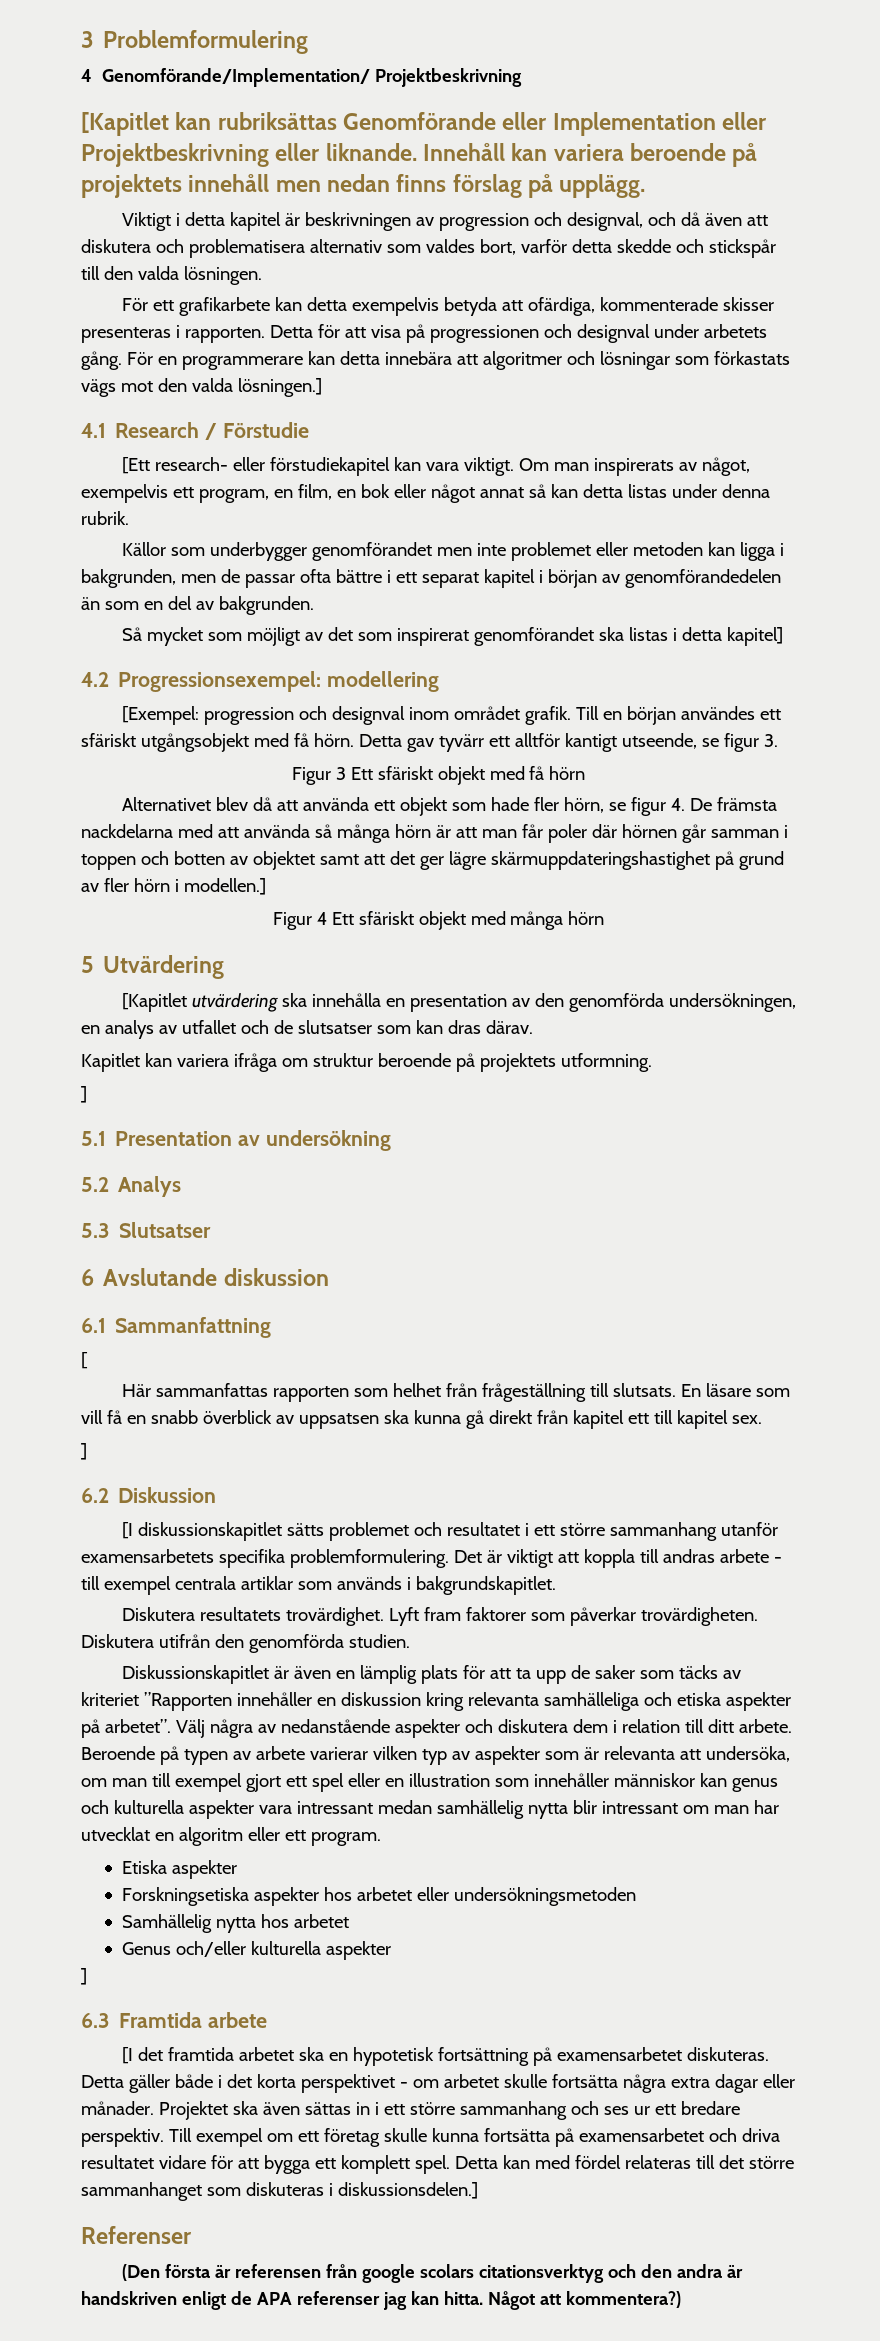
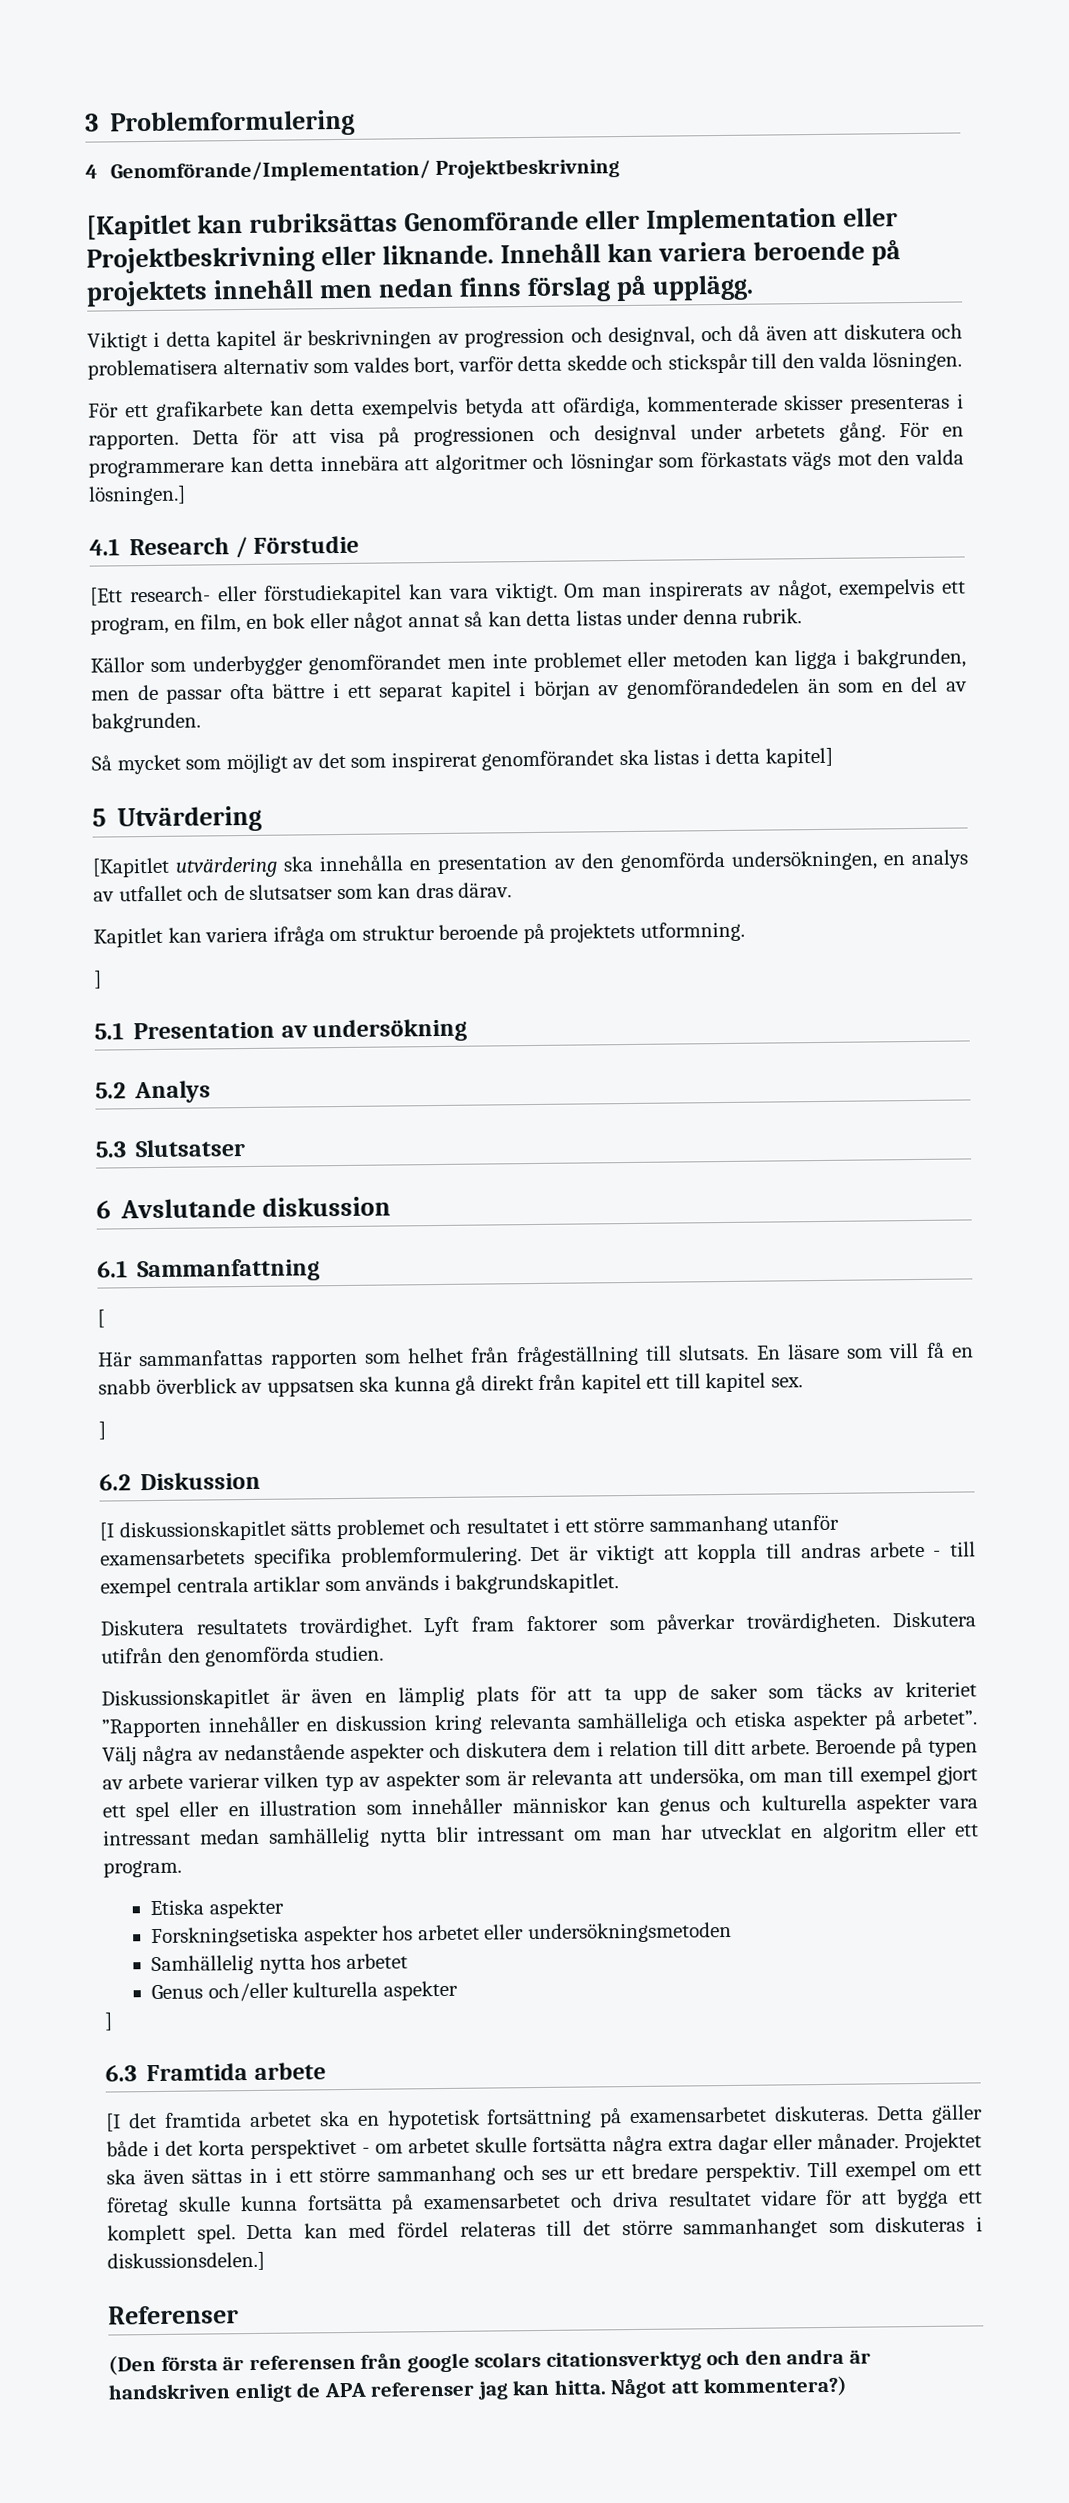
[81,671,440,692] [121,706,781,725] [81,733,778,752] [291,766,586,785] [121,797,777,816] [81,824,788,843] [81,851,784,870] [81,878,266,895] [272,911,605,930] // 4.2 Progressionsexempel: modellering // [Exempel: progression och designval inom området grafik. Till en början användes ett sfäriskt utgångsobjekt med få hörn. Detta gav tyvärr ett alltför kantigt utseende, se figur 3. // Figur 3 Ett sfäriskt objekt med få hörn // Alternativet blev då att använda ett objekt som hade fler hörn, se figur 4. De främsta nackdelarna med att använda så många hörn är att man får poler där hörnen går samman i toppen och botten av objektet samt att det ger lägre skärmuppdateringshastighet på grund av fler hörn i modellen.] // Figur 4 Ett sfäriskt objekt med många hörn -> (833, 757) none

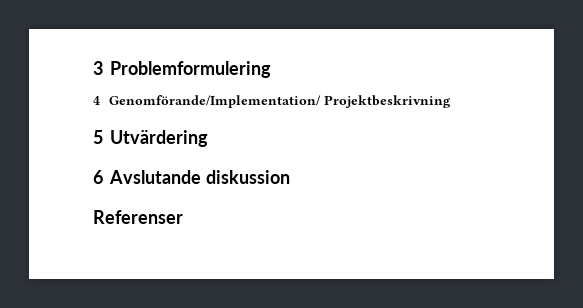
[86,207,899,241] [86,239,902,274] [86,274,755,307] [87,323,964,352] [87,351,962,380] [88,393,965,421] [88,421,965,450] [88,449,965,478] [88,485,186,506] [89,535,360,559] [90,578,966,606] [90,608,803,635] [90,648,966,676] [91,676,968,704] [91,712,201,733] [91,747,833,775] [92,805,262,833] [92,849,969,878] [93,882,513,902] [93,921,745,948] [94,970,102,989] [94,1018,468,1043] [95,1080,212,1104] [95,1139,246,1158] [96,1196,391,1219] [97,1258,321,1283] [97,1309,105,1328] [98,1342,975,1369] [98,1372,803,1397] [98,1421,106,1440] [99,1471,262,1491] [99,1514,840,1542] [100,1541,976,1568] [100,1573,620,1598] [100,1611,977,1638] [101,1645,384,1667] [101,1681,978,1710] [101,1709,977,1738] [102,1737,979,1766] [102,1765,978,1792] [102,1793,979,1822] [103,1821,980,1848] [103,1859,182,1878] [150,1898,284,1919] [151,1921,732,1948] [151,1953,408,1976] [151,1980,458,2002] [104,2012,113,2031] [105,2062,326,2082] [106,2104,983,2132] [106,2132,982,2160] [106,2161,983,2186] [106,2188,982,2217] [107,2216,984,2245] [107,2251,265,2272] [108,2305,239,2325] [108,2348,871,2376] [108,2375,848,2403] [Kapitlet kan rubriksättas Genomförande eller Implementation eller Projektbeskrivning eller liknande. Innehåll kan variera beroende på projektets innehåll men nedan finns förslag på upplägg. // Viktigt i detta kapitel är beskrivningen av progression och designval, och då även att diskutera och problematisera alternativ som valdes bort, varför detta skedde och stickspår till den valda lösningen. // För ett grafikarbete kan detta exempelvis betyda att ofärdiga, kommenterade skisser presenteras i rapporten. Detta för att visa på progressionen och designval under arbetets gång. För en programmerare kan detta innebära att algoritmer och lösningar som förkastats vägs mot den valda lösningen.] // 4.1 Research / Förstudie // [Ett research- eller förstudiekapitel kan vara viktigt. Om man inspirerats av något, exempelvis ett program, en film, en bok eller något annat så kan detta listas under denna rubrik. // Källor som underbygger genomförandet men inte problemet eller metoden kan ligga i bakgrunden, men de passar ofta bättre i ett separat kapitel i början av genomförandedelen än som en del av bakgrunden. // Så mycket som möjligt av det som inspirerat genomförandet ska listas i detta kapitel] // 5 Utvärdering // [Kapitlet utvärdering ska innehålla en presentation av den genomförda undersökningen, en analys av utfallet och de slutsatser som kan dras därav. // Kapitlet kan variera ifråga om struktur beroende på projektets utformning. // ] // 5.1 Presentation av undersökning // 5.2 Analys // 5.3 Slutsatser // 6 Avslutande diskussion // 6.1 Sammanfattning // [ // Här sammanfattas rapporten som helhet från frågeställning till slutsats. En läsare som vill få en snabb överblick av uppsatsen ska kunna gå direkt från kapitel ett till kapitel sex. // ] // 6.2 Diskussion // [I diskussionskapitlet sätts problemet och resultatet i ett större sammanhang utanför examensarbetets specifika problemformulering. Det är viktigt att koppla till andras arbete - till exempel centrala artiklar som används i bakgrundskapitlet. // Diskutera resultatets trovärdighet. Lyft fram faktorer som påverkar trovärdigheten. Diskutera utifrån den genomförda studien. // Diskussionskapitlet är även en lämplig plats för att ta upp de saker som täcks av kriteriet ”Rapporten innehåller en diskussion kring relevanta samhälleliga och etiska aspekter på arbetet”. Välj några av nedanstående aspekter och diskutera dem i relation till ditt arbete. Beroende på typen av arbete varierar vilken typ av aspekter som är relevanta att undersöka, om man till exempel gjort ett spel eller en illustration som innehåller människor kan genus och kulturella aspekter vara intressant medan samhällelig nytta blir intressant om man har utvecklat en algoritm eller ett program. // Etiska aspekter // Forskningsetiska aspekter hos arbetet eller undersökningsmetoden // Samhällelig nytta hos arbetet // Genus och/eller kulturella aspekter // ] // 6.3 Framtida arbete // [I det framtida arbetet ska en hypotetisk fortsättning på examensarbetet diskuteras. Detta gäller både i det korta perspektivet - om arbetet skulle fortsätta några extra dagar eller månader. Projektet ska även sättas in i ett större sammanhang och ses ur ett bredare perspektiv. Till exempel om ett företag skulle kunna fortsätta på examensarbetet och driva resultatet vidare för att bygga ett komplett spel. Detta kan med fördel relateras till det större sammanhanget som diskuteras i diskussionsdelen.] // Referenser // (Den första är referensen från google scolars citationsverktyg och den andra är handskriven enligt de APA referenser jag kan hitta. Något att kommentera?) -> [93,130,208,147] [93,170,290,184] [93,210,183,224] 5 Utvärdering // 6 Avslutande diskussion // Referenser

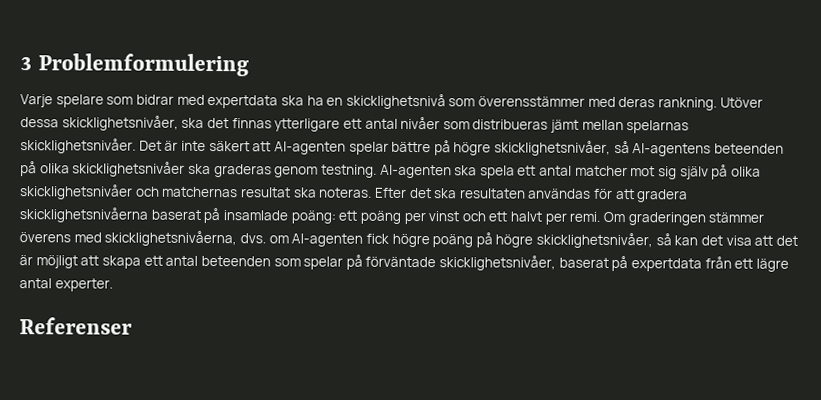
[93,95,452,108] [93,130,208,147] [93,170,290,184] 4 Genomförande/Implementation/ Projektbeskrivning // 5 Utvärdering // 6 Avslutande diskussion -> [20,93,763,111] [20,115,690,134] [20,138,785,157] [20,161,761,180] [19,184,689,203] [19,207,765,226] [19,230,798,249] [19,254,789,272] [19,278,113,292] Varje spelare som bidrar med expertdata ska ha en skicklighetsnivå som överensstämmer med deras rankning. Utöver dessa skicklighetsnivåer, ska det finnas ytterligare ett antal nivåer som distribueras jämt mellan spelarnas skicklighetsnivåer. Det är inte säkert att AI-agenten spelar bättre på högre skicklighetsnivåer, så AI-agentens beteenden på olika skicklighetsnivåer ska graderas genom testning. AI-agenten ska spela ett antal matcher mot sig själv på olika skicklighetsnivåer och matchernas resultat ska noteras. Efter det ska resultaten användas för att gradera skicklighetsnivåerna baserat på insamlade poäng: ett poäng per vinst och ett halvt per remi. Om graderingen stämmer överens med skicklighetsnivåerna, dvs. om AI-agenten fick högre poäng på högre skicklighetsnivåer, så kan det visa att det är möjligt att skapa ett antal beteenden som spelar på förväntade skicklighetsnivåer, baserat på expertdata från ett lägre antal experter.

